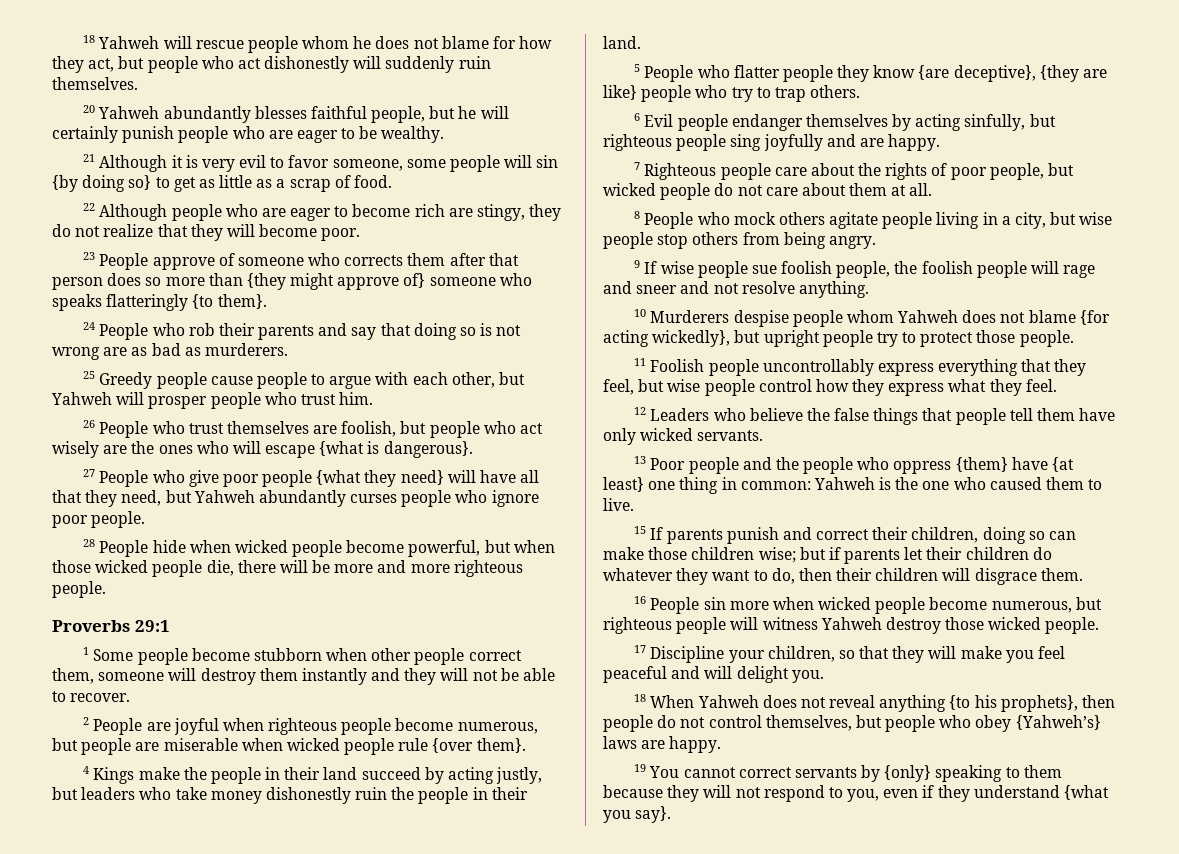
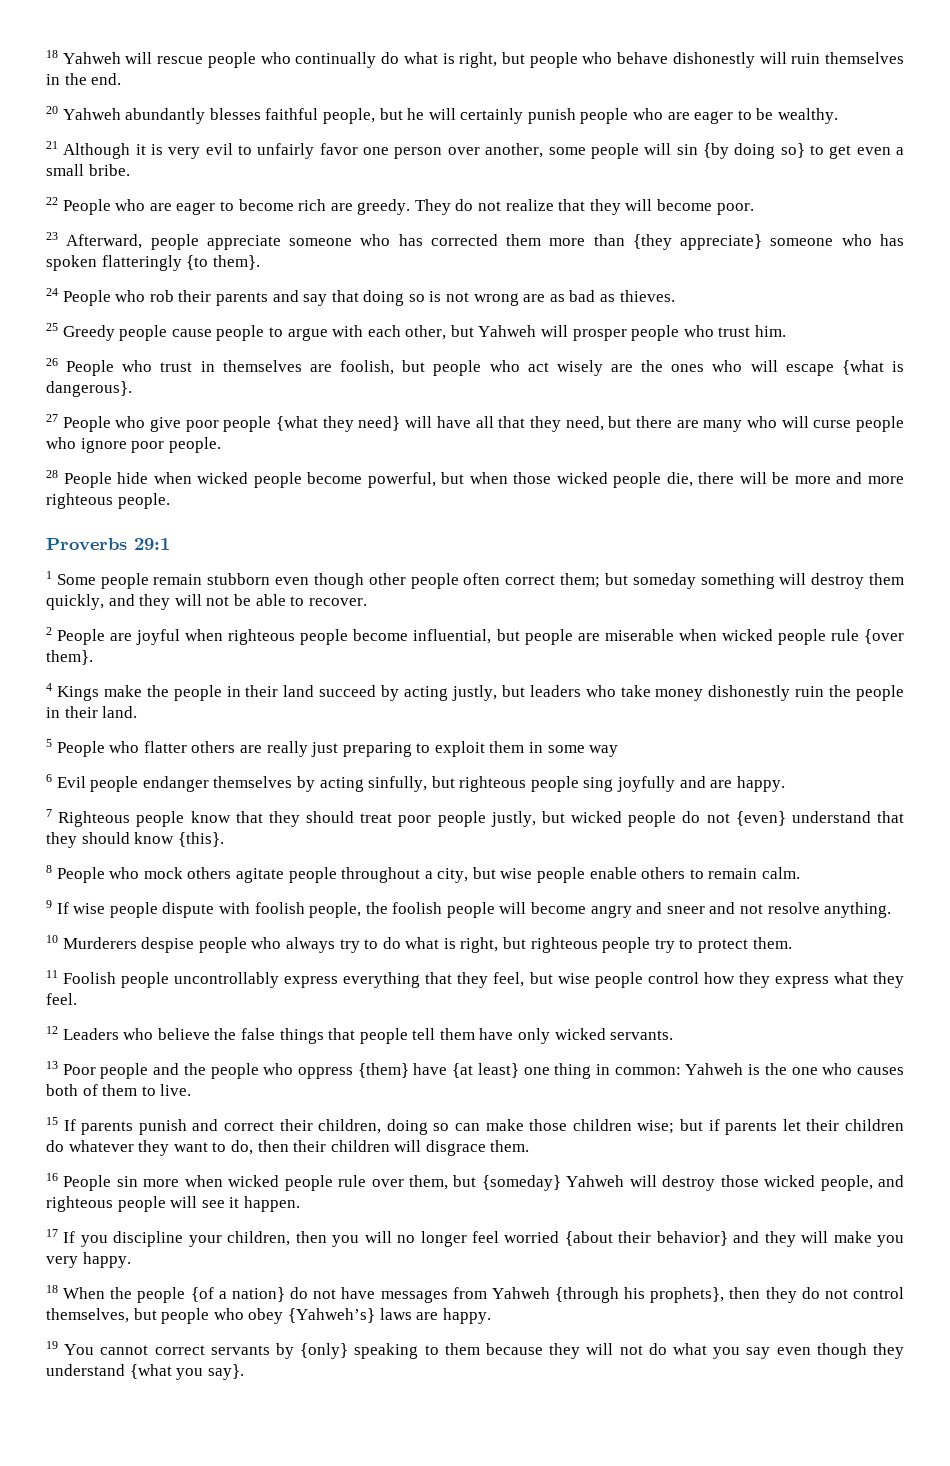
[302,36,553,49] [52,56,261,73] whom he does not blame for how they act, but people who act -> [260,52,669,68] who continually do what is right, but people who behave
[385,56,491,73] [52,77,138,90] suddenly ruin themselves. -> [791,52,904,64] [46,73,122,85] ruin themselves in the end.
[288,155,403,171] favor someone, -> [257,143,544,159] unfairly favor one person over another,
[198,175,393,192] as little as a scrap of food. -> [856,147,904,155] [46,164,130,176] even a small bribe.
[99,204,222,221] Although people -> [62,199,111,215] People
[477,204,562,221] stingy, they -> [357,199,451,215] greedy. They
[99,253,519,270] [52,273,532,290] [52,294,102,311] People approve of someone who corrects them after that person does so more than {they might approve of} someone who speaks -> [66,234,904,250] [46,255,97,271] Afterward, people appreciate someone who has corrected them more than {they appreciate} someone who has spoken
[204,343,288,356] murderers. -> [619,290,675,302] thieves.
(224, 428) none -> [200,361,215,372] in
[193,490,398,507] Yahweh abundantly curses -> [635,416,852,432] there are many who will curse
[191,648,522,665] [52,668,165,684] become stubborn when other people correct them, someone -> [153,573,775,589] remain stubborn even though other people often correct them; but someday something
[301,668,367,685] instantly -> [46,594,104,610] quickly,
[457,722,538,734] numerous, -> [413,629,492,644] influential,
[782,65,1108,82] [603,85,861,102] people they know {are deceptive}, {they are like} people who try to trap others. -> [191,741,619,757] others are really just preparing to exploit them in some way
[774,163,1044,180] care about the rights of poor people, -> [190,811,536,827] know that they should treat poor people justly,
[765,183,933,196] care about them at all. -> [735,811,904,826] [46,832,224,848] {even} understand that they should know {this}.
[936,212,998,229] living in -> [341,867,421,883] throughout
[657,232,876,249] stop others from being angry. -> [589,867,801,879] enable others to remain calm.
[751,265,777,274] sue -> [162,902,250,918] dispute with
[1063,265,1096,278] rage -> [531,902,632,918] become angry
[846,310,1110,325] [603,330,820,347] whom Yahweh does not blame {for acting wickedly}, but upright -> [251,937,598,953] who always try to do what is right, but righteous
[976,330,1074,347] those people. -> [752,937,792,949] them.
[989,477,1042,490] caused -> [856,1067,904,1075] [46,1084,98,1096] causes both of
[929,597,1102,613] [603,617,1100,634] [634,645,1066,663] [603,666,824,683] [634,694,971,712] become numerous, but righteous people will witness Yahweh destroy those wicked people. // 17 Discipline your children, so that they will make you feel peaceful and will delight you. // 18 When Yahweh does not reveal anything {to -> [338,1175,905,1191] [46,1196,300,1212] [46,1229,905,1247] [46,1252,131,1268] [46,1285,619,1303] rule over them, but {someday} Yahweh will destroy those wicked people, and righteous people will see it happen. // 17 If you discipline your children, then you will no longer feel worried {about their behavior} and they will make you very happy. // 18 When the people {of a nation} do not have messages from Yahweh {through
[603,715,653,732] people -> [765,1287,797,1303] they
[763,785,935,802] respond to you, even if -> [648,1343,867,1359] do what you say even though

